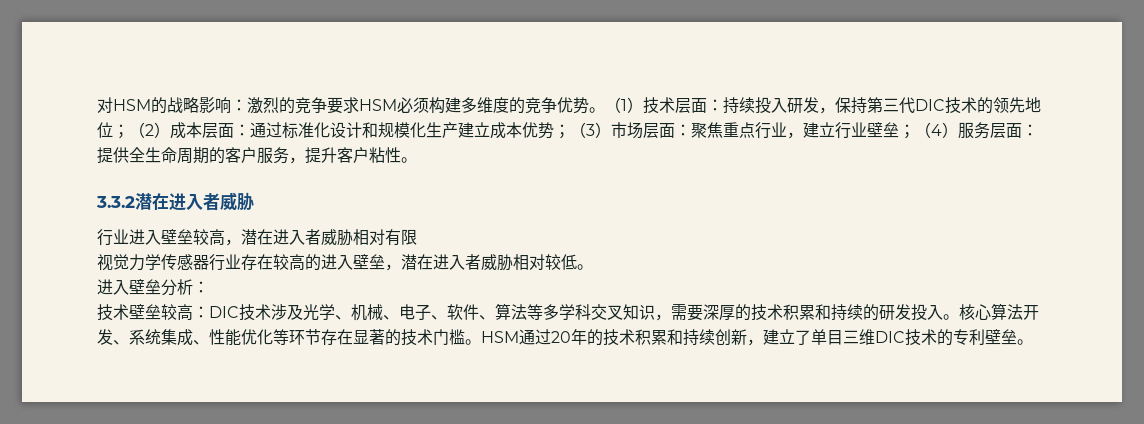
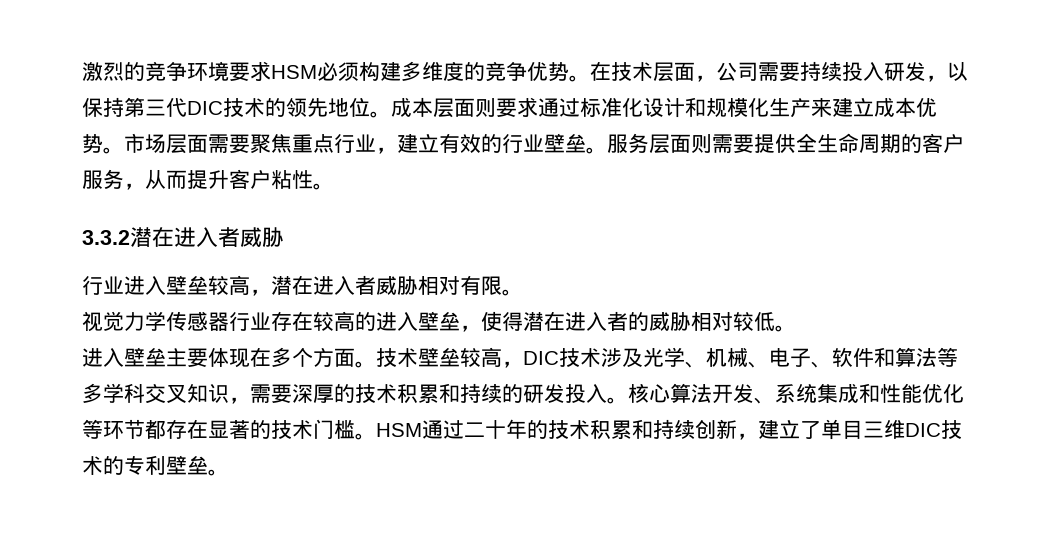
[97,97,247,114] 对HSM的战略影响： -> (82, 71) none
(327, 105) none -> [187,61,229,81] 环境
[605,97,723,114] （1）技术层面： -> [590,61,800,82] 在技术层面，公司需要
(835, 110) none -> [947,62,968,81] 以
[113,122,170,139] ；（2） -> [370,111,391,118] 。
[234,124,250,136] ： -> [475,97,538,117] 则要求
(458, 130) none -> [811,98,832,117] 来
[554,122,611,139] ；（3） -> [103,147,124,154] 。
[675,124,691,136] ： -> [208,134,250,153] 需要
(835, 129) none -> [439,133,502,153] 有效的
[899,122,958,139] ；（4） -> [586,147,607,154] 。
[1022,124,1038,136] ： -> [691,134,754,153] 则需要
(305, 160) none -> [145,169,187,190] 从而
(417, 237) none -> [502,289,523,296] 。
[401,254,481,270] 潜在进入者 -> [481,311,649,331] 使得潜在进入者的
[161,279,209,296] 分析： // -> [166,347,376,368] 主要体现在多个方面。
[193,306,209,318] ： -> [502,361,523,368] ，
[479,315,495,320] 、 -> [874,347,895,367] 和
[193,340,209,345] 、 -> [859,383,880,403] 和
(321, 337) none -> [145,420,166,439] 都
[551,331,571,343] 20 -> [464,420,506,439] 二十

